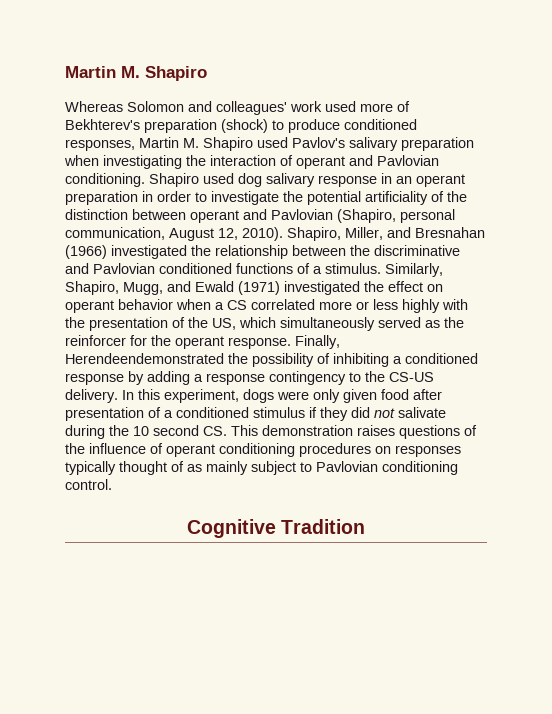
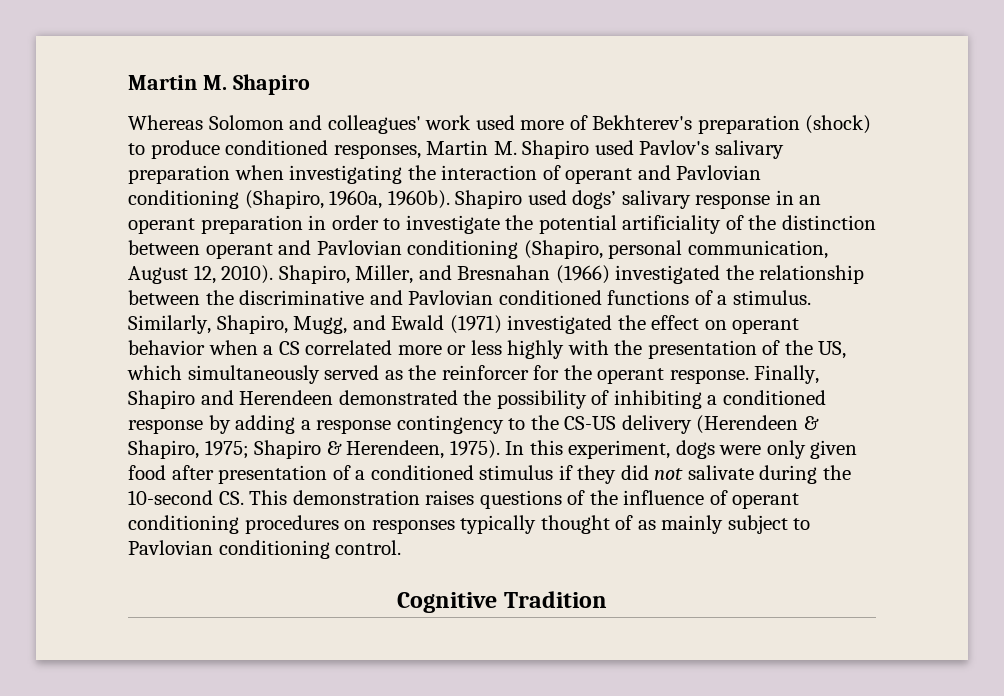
[65,173,262,187] conditioning. Shapiro used dog -> [128,190,617,209] conditioning (Shapiro, 1960a, 1960b). Shapiro used dogs’
(333, 214) none -> [407,240,519,259] conditioning
[65,353,224,364] Herendeendemonstrated -> [128,390,458,409] Shapiro and Herendeen demonstrated
[65,389,118,403] delivery. -> [621,415,819,434] [128,440,500,459] delivery (Herendeen & Shapiro, 1975; Shapiro & Herendeen, 1975).
[133,425,199,436] 10 second -> [128,490,213,505] 10-second

